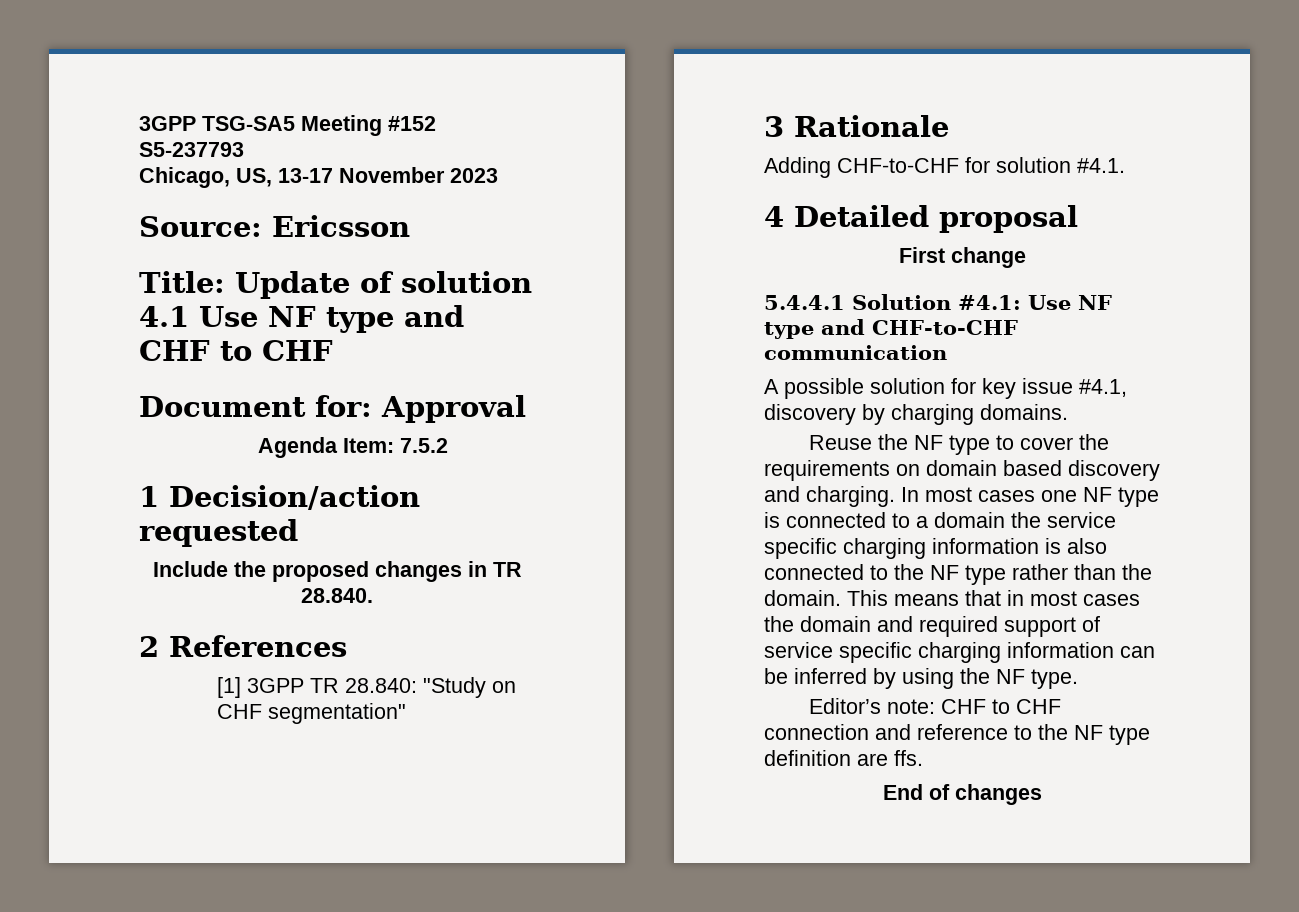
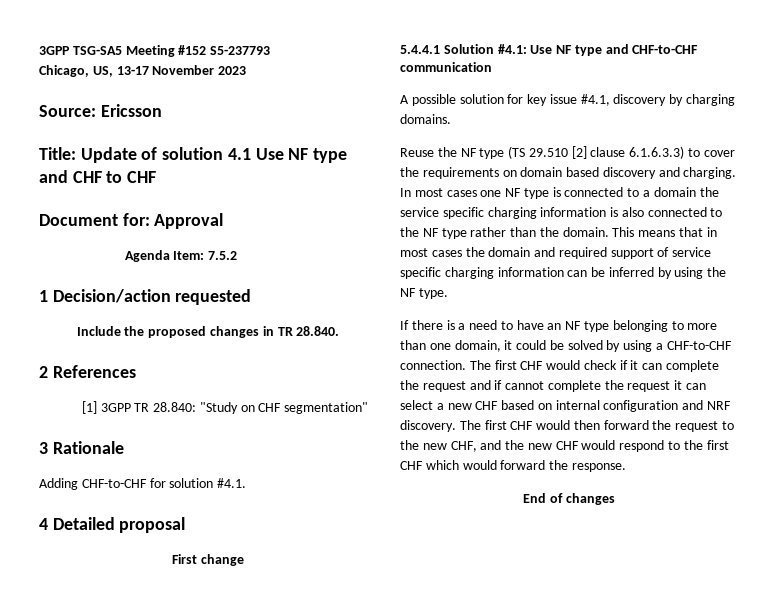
(990, 445) none -> [508,146,685,159] (TS 29.510 [2] clause 6.1.6.3.3)
[808,698,1061,714] [764,724,1150,745] [764,750,923,766] Editor’s note: CHF to CHF connection and reference to the NF type definition are ffs. -> [400,320,718,332] [400,340,732,352] [400,360,720,372] [400,380,707,392] [400,400,732,412] [400,420,735,432] [400,440,729,452] [400,460,626,472] If there is a need to have an NF type belonging to more than one domain, it could be solved by using a CHF-to-CHF connection. The first CHF would check if it can complete the request and if cannot complete the request it can select a new CHF based on internal configuration and NRF discovery. The first CHF would then forward the request to the new CHF, and the new CHF would respond to the first CHF which would forward the response.

